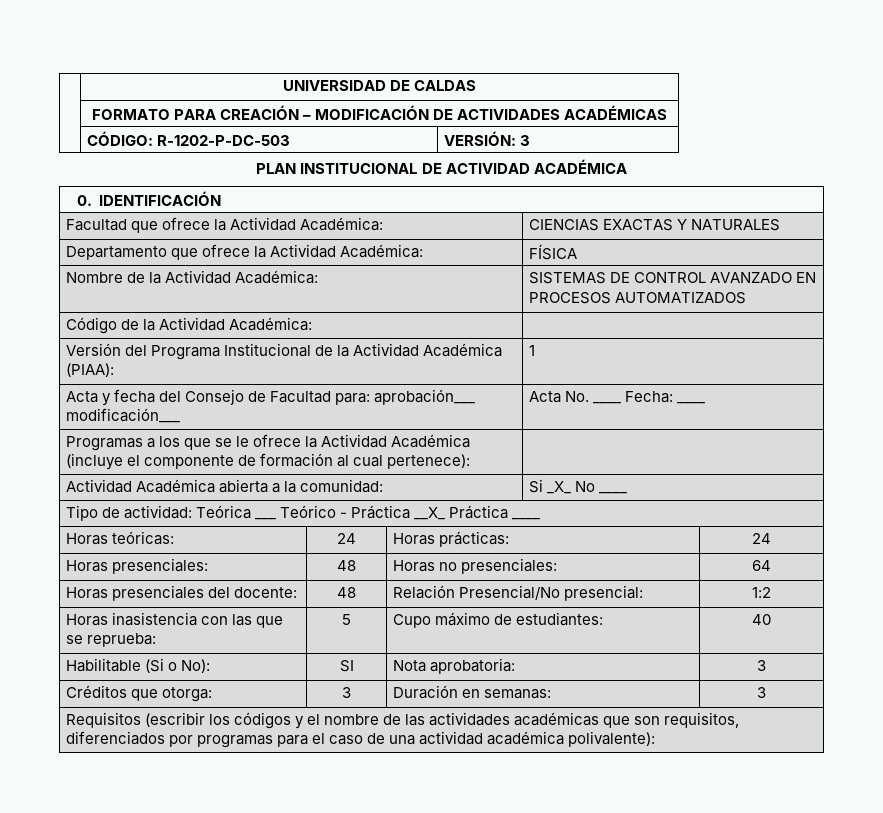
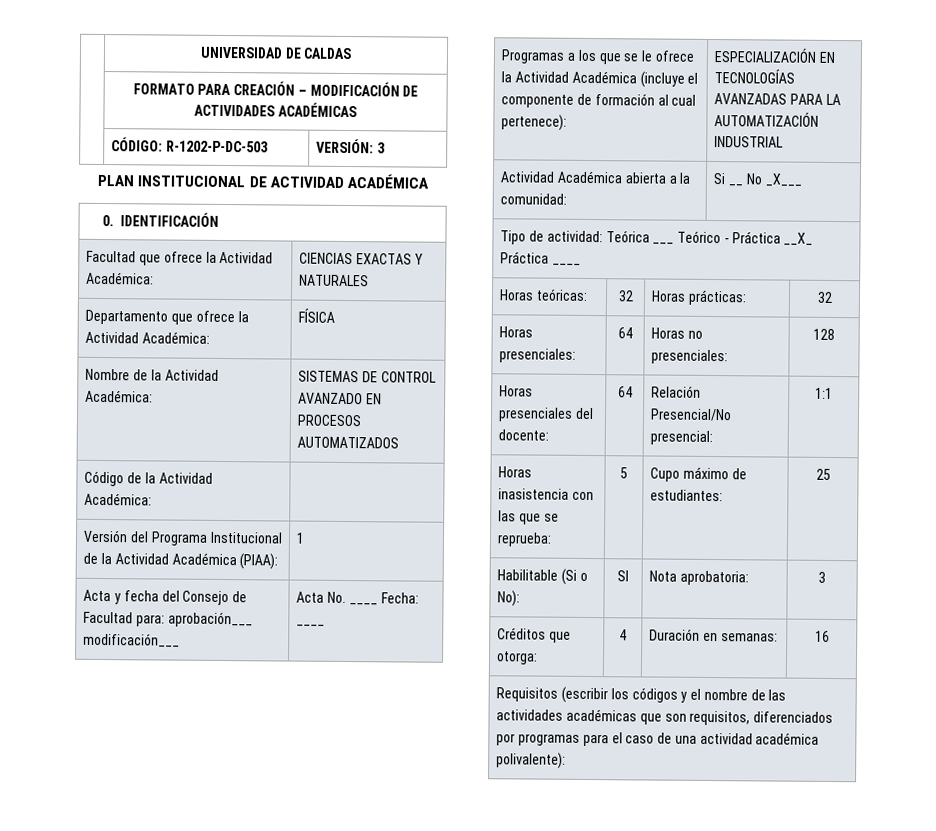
(471, 461) none -> [714,48,835,63] [714,69,796,84] [714,93,841,106] [714,112,820,127] [714,136,784,148] ESPECIALIZACIÓN EN TECNOLOGÍAS AVANZADAS PARA LA AUTOMATIZACIÓN INDUSTRIAL
[546,481,595,494] [598,492,627,494] _X_ No ____ -> [727,173,802,187] __ No _X___
[337,533,356,544] 24 -> [617,290,634,302] 32
[752,533,771,544] 24 -> [816,291,833,303] 32
[337,560,356,571] 48 -> [617,327,633,339] 64
[752,560,771,571] 64 -> [813,328,835,341] 128
[337,587,356,598] 48 -> [617,386,633,398] 64
[752,587,771,598] 1:2 -> [815,387,833,399] 1:1
[752,614,771,625] 40 -> [815,468,831,480] 25
[342,687,351,698] 3 -> [619,629,627,641] 4
[757,687,766,698] 3 -> [814,630,830,642] 16

